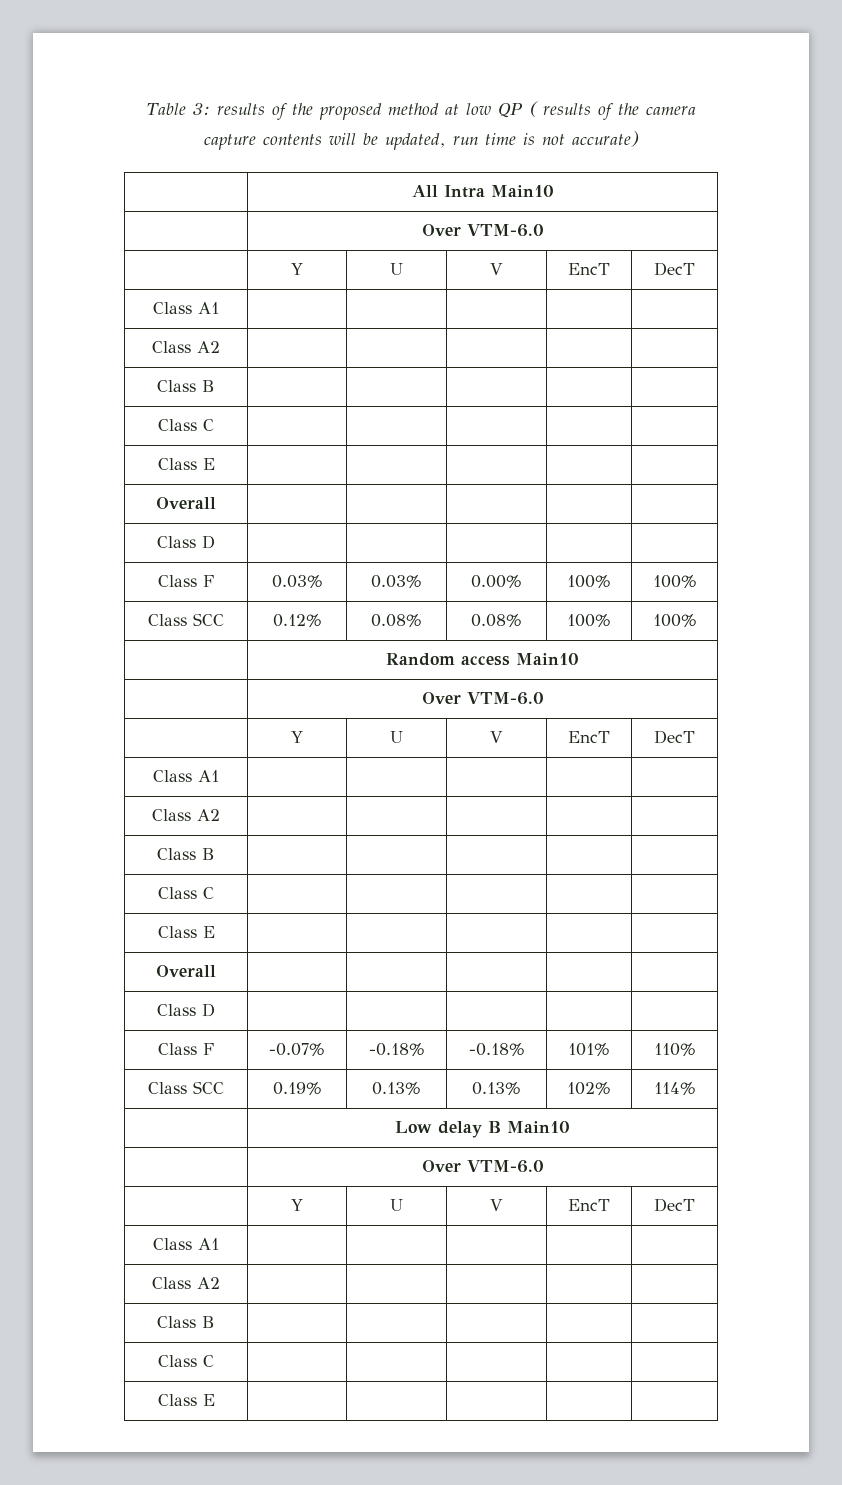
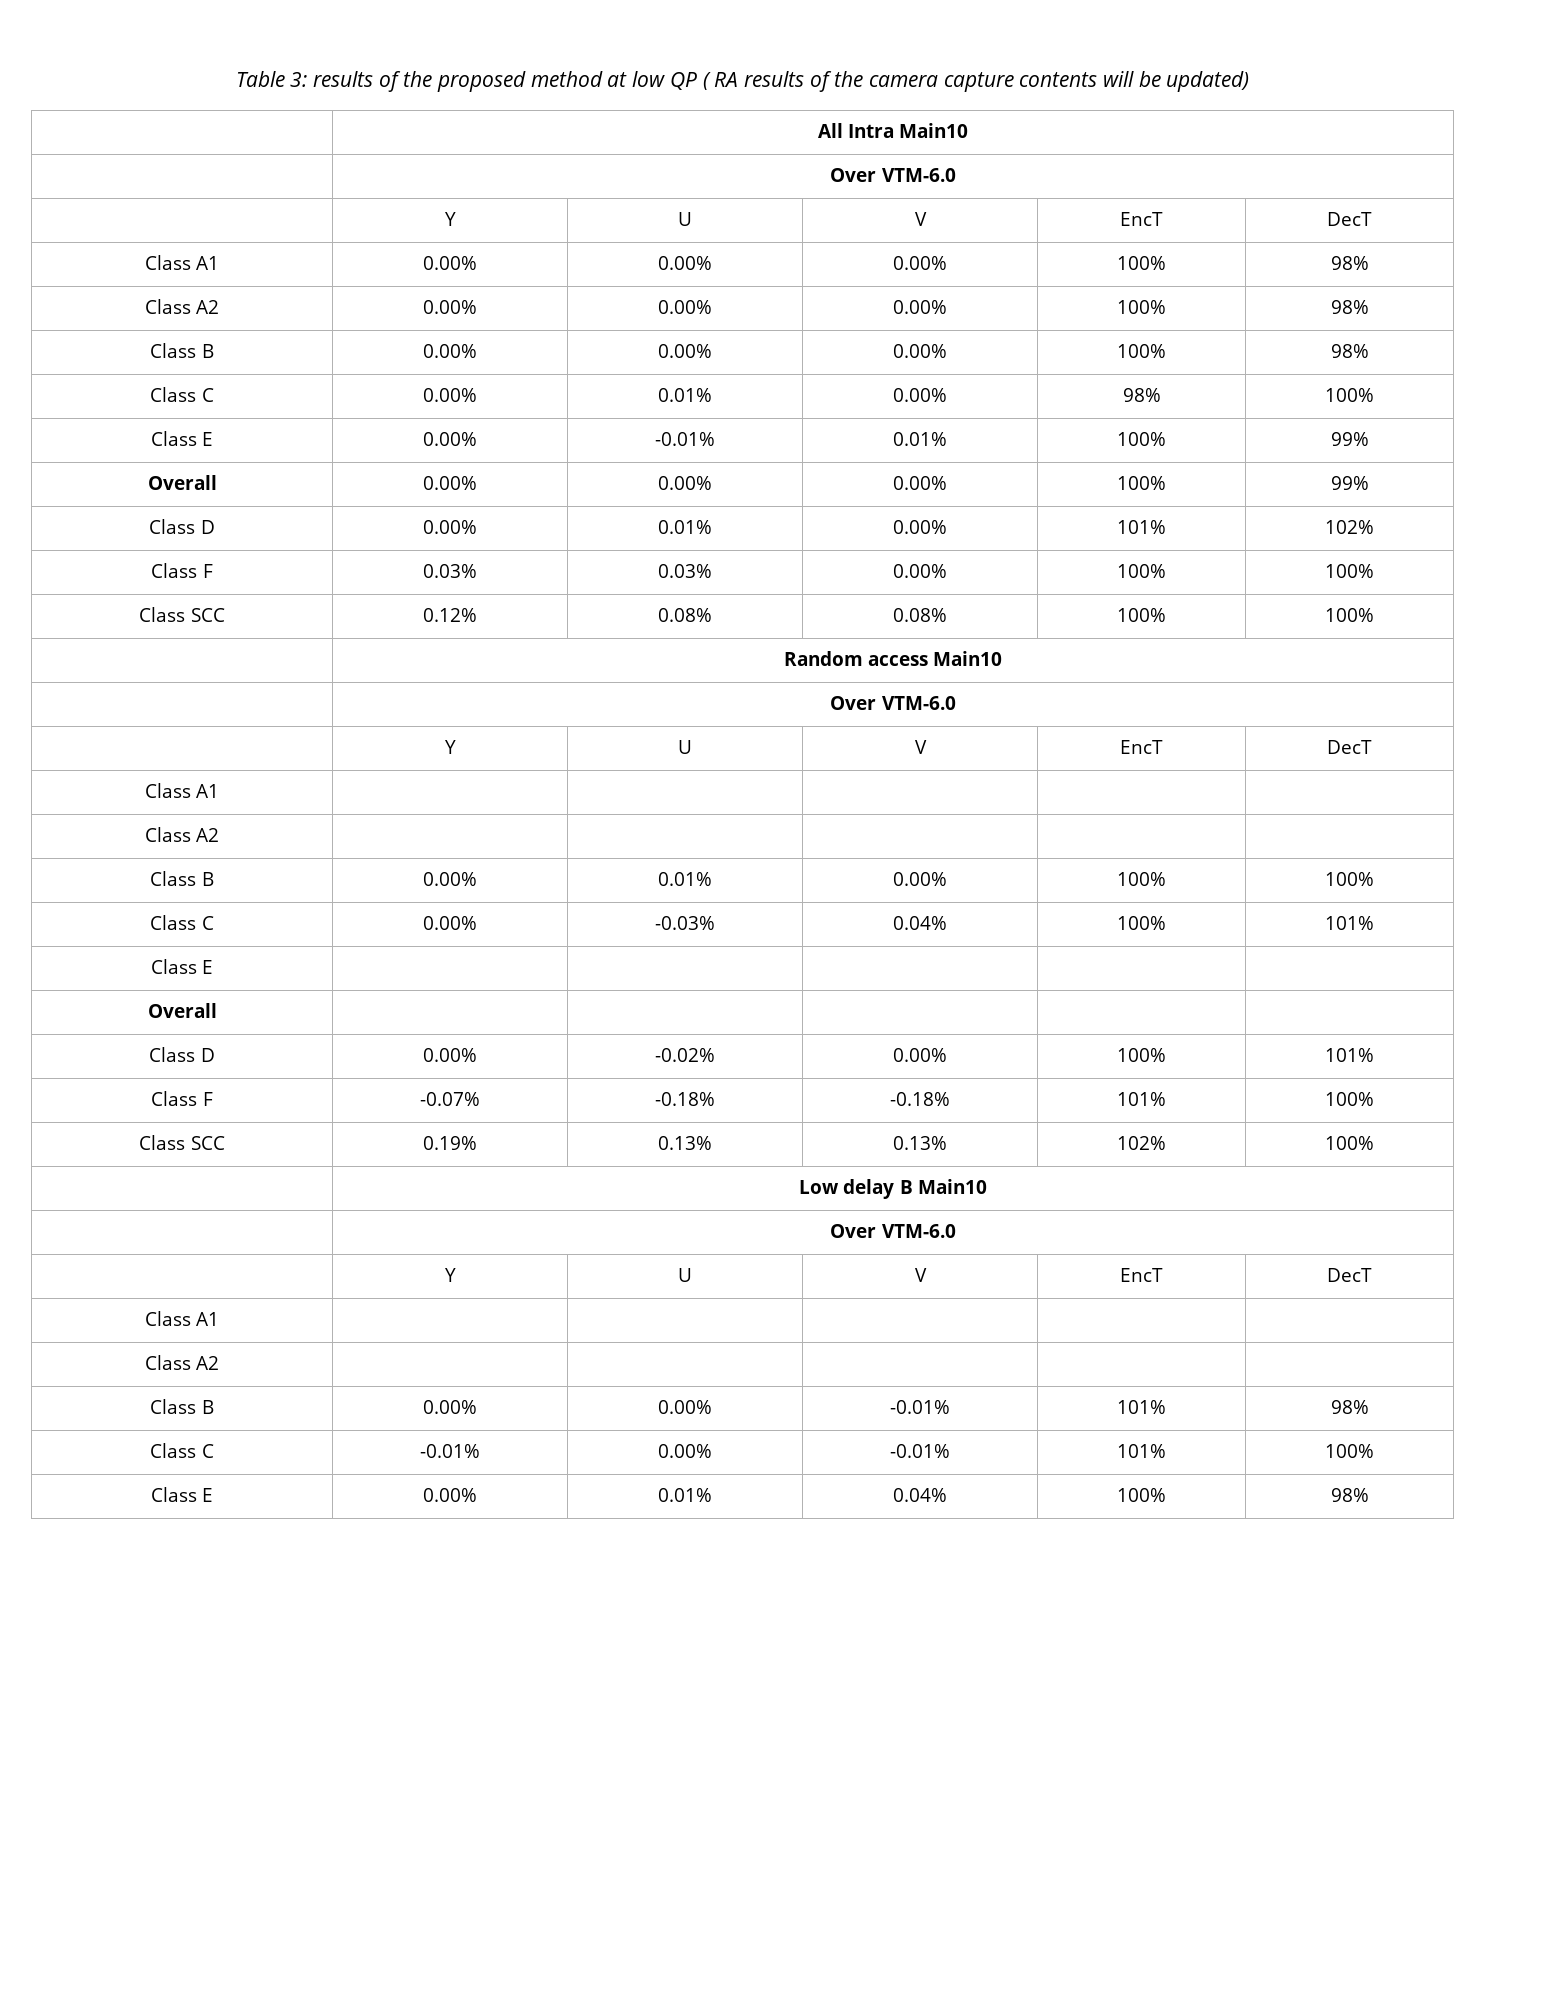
(538, 109) none -> [714,72,739,87] RA
[385,131,639,150] updated, run time is not accurate) -> [1166,71,1250,92] updated)
[152,341,220,353] [157,380,215,392] [158,419,214,431] [157,458,215,470] [156,497,216,509] [157,535,215,549] | | | | // Class A2 | | | | | // Class B | | | | | // Class C | | | | | // Class E | | | | | // Overall | | | | | // Class D | | | | | -> [423,256,477,270] [658,256,712,270] [893,256,947,270] [1117,256,1166,270] [1330,256,1369,270] [144,299,220,314] [423,300,477,314] [658,300,712,314] [893,300,947,314] [1117,300,1166,314] [1330,300,1369,314] [150,343,214,358] [423,344,477,358] [658,344,712,358] [893,344,947,358] [1117,344,1166,358] [1330,344,1369,358] [150,387,214,402] [423,388,477,402] [658,388,712,402] [893,388,947,402] [1122,388,1161,402] [1325,388,1374,402] [150,431,214,446] [423,432,477,446] [655,432,715,446] [893,432,947,446] [1117,432,1166,446] [1330,432,1369,446] [147,475,217,490] [423,476,477,490] [658,476,712,490] [893,476,947,490] [1117,476,1166,490] [1330,476,1369,490] [149,519,215,534] [423,520,477,534] [658,520,712,534] [893,520,947,534] [1117,520,1166,534] [1325,520,1374,534] 0.00% | 0.00% | 0.00% | 100% | 98% // Class A2 | 0.00% | 0.00% | 0.00% | 100% | 98% // Class B | 0.00% | 0.00% | 0.00% | 100% | 98% // Class C | 0.00% | 0.01% | 0.00% | 98% | 100% // Class E | 0.00% | -0.01% | 0.01% | 100% | 99% // Overall | 0.00% | 0.00% | 0.00% | 100% | 99% // Class D | 0.00% | 0.01% | 0.00% | 101% | 102%
[158,887,214,899] [157,926,215,938] [156,965,216,977] [157,1003,215,1017] | | | | // Class C | | | | | // Class E | | | | | // Overall | | | | | // Class D | | | | | -> [423,872,477,886] [658,872,712,886] [893,872,947,886] [1117,872,1166,886] [1325,872,1374,886] [150,915,214,930] [423,916,477,930] [655,916,715,930] [893,916,947,930] [1117,916,1166,930] [1325,916,1374,930] [150,959,214,974] [147,1003,217,1018] [149,1047,215,1062] [423,1048,477,1062] [655,1048,715,1062] [893,1048,947,1062] [1117,1048,1166,1062] [1325,1048,1374,1062] 0.00% | 0.01% | 0.00% | 100% | 100% // Class C | 0.00% | -0.03% | 0.04% | 100% | 101% // Class E | | | | | // Overall | | | | | // Class D | 0.00% | -0.02% | 0.00% | 100% | 101%
[653,1043,696,1056] 110% -> [1325,1092,1374,1106] 100%
[653,1082,696,1095] 114% -> [1325,1136,1374,1150] 100%
[158,1355,214,1367] [157,1394,215,1406] | | | | // Class C | | | | | // Class E | | | | | -> [423,1400,477,1414] [658,1400,712,1414] [890,1400,950,1414] [1117,1400,1166,1414] [1330,1400,1369,1414] [150,1443,214,1458] [420,1444,480,1458] [658,1444,712,1458] [890,1444,950,1458] [1117,1444,1166,1458] [1325,1444,1374,1458] [150,1487,214,1502] [423,1488,477,1502] [658,1488,712,1502] [893,1488,947,1502] [1117,1488,1166,1502] [1330,1488,1369,1502] 0.00% | 0.00% | -0.01% | 101% | 98% // Class C | -0.01% | 0.00% | -0.01% | 101% | 100% // Class E | 0.00% | 0.01% | 0.04% | 100% | 98%

